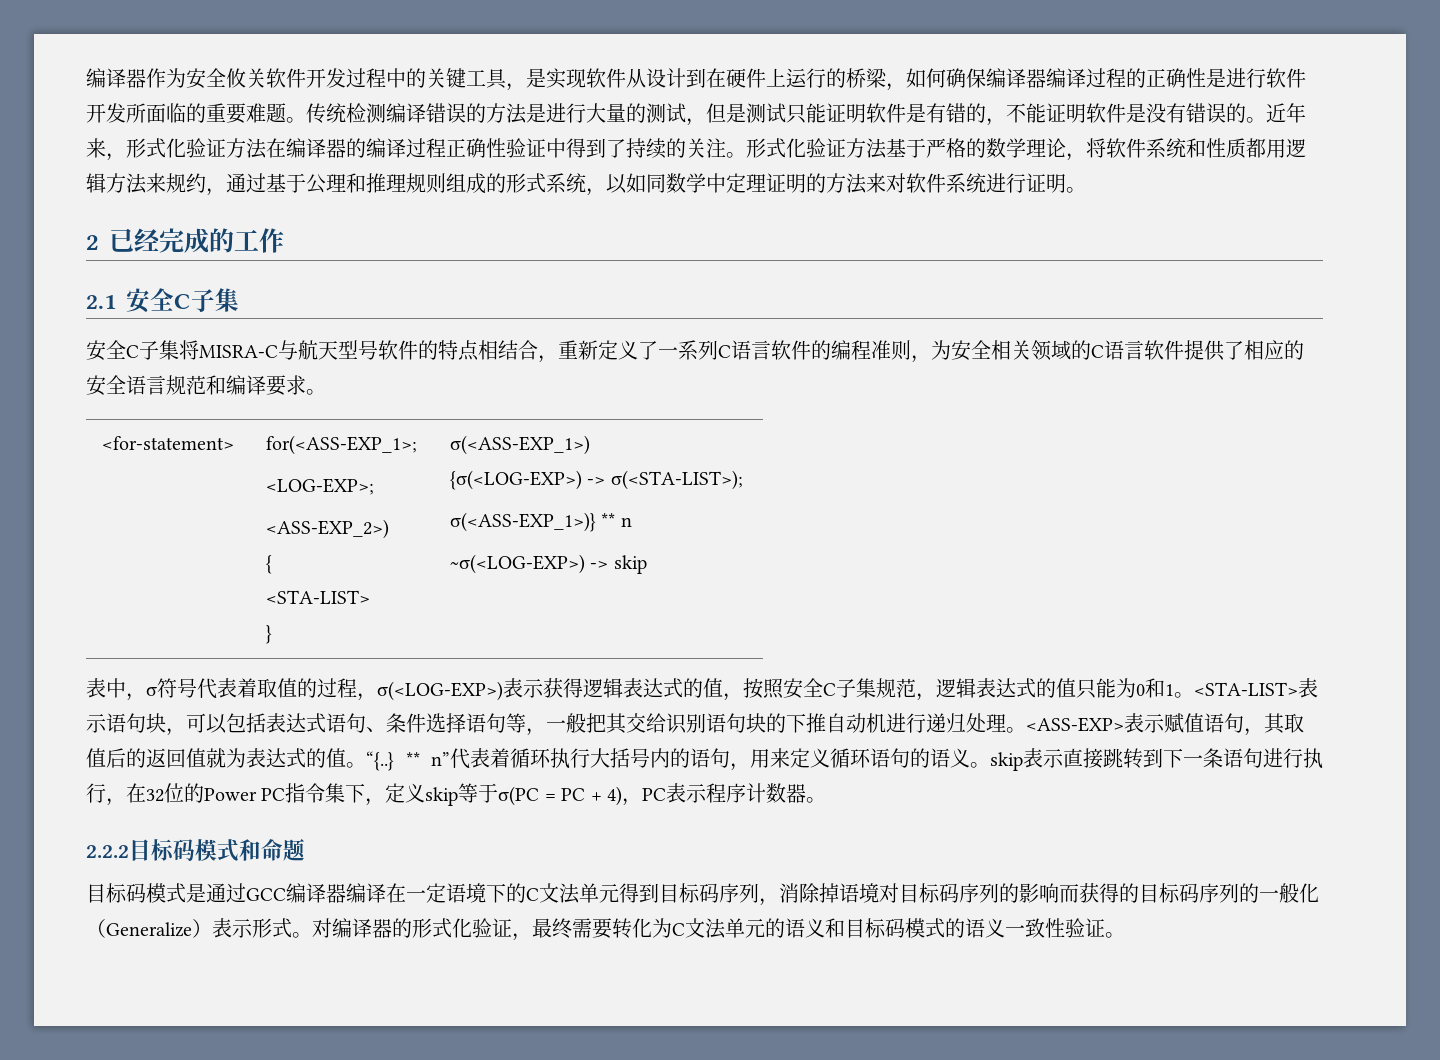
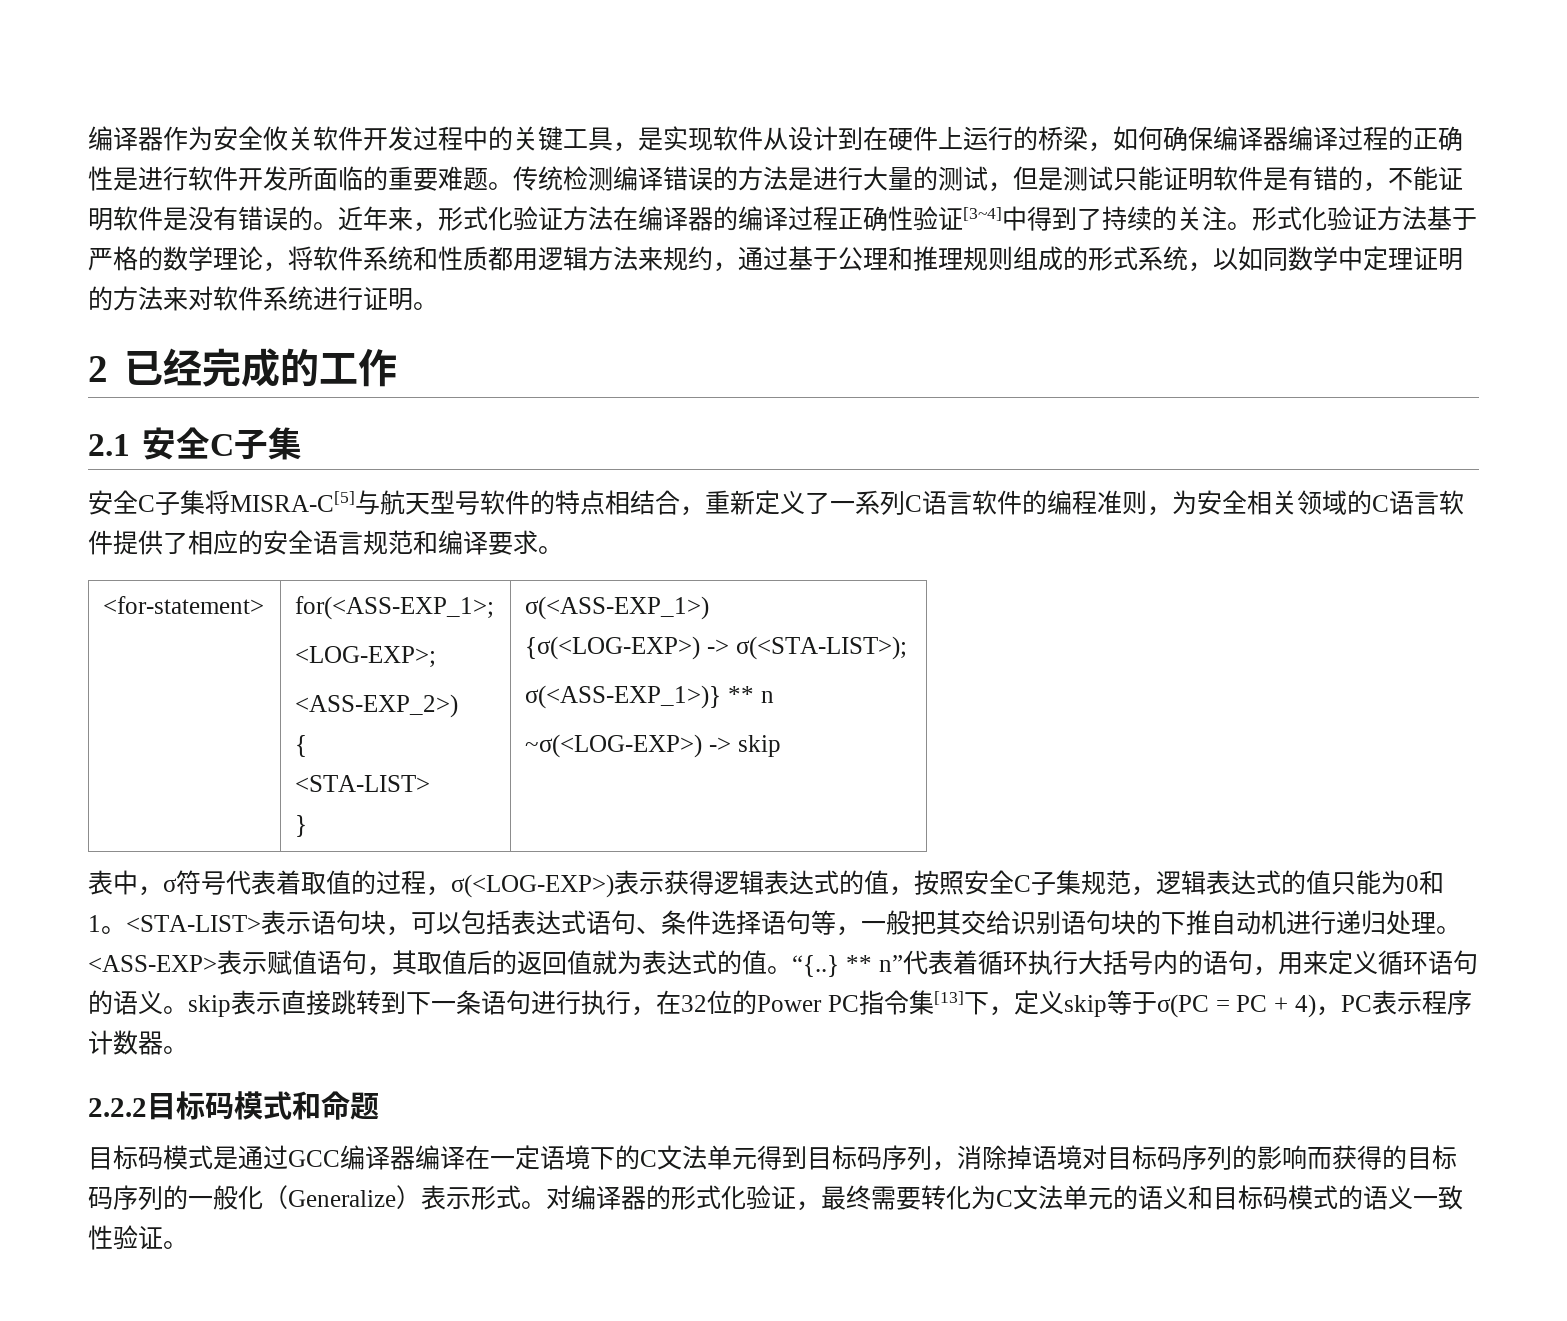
(546, 147) none -> [963,207,1002,221] [3~4]
[199,345,278,358] MISRA-C -> [230,491,355,512] MISRA-C[5]
(346, 793) none -> [933,991,964,1005] [13]

